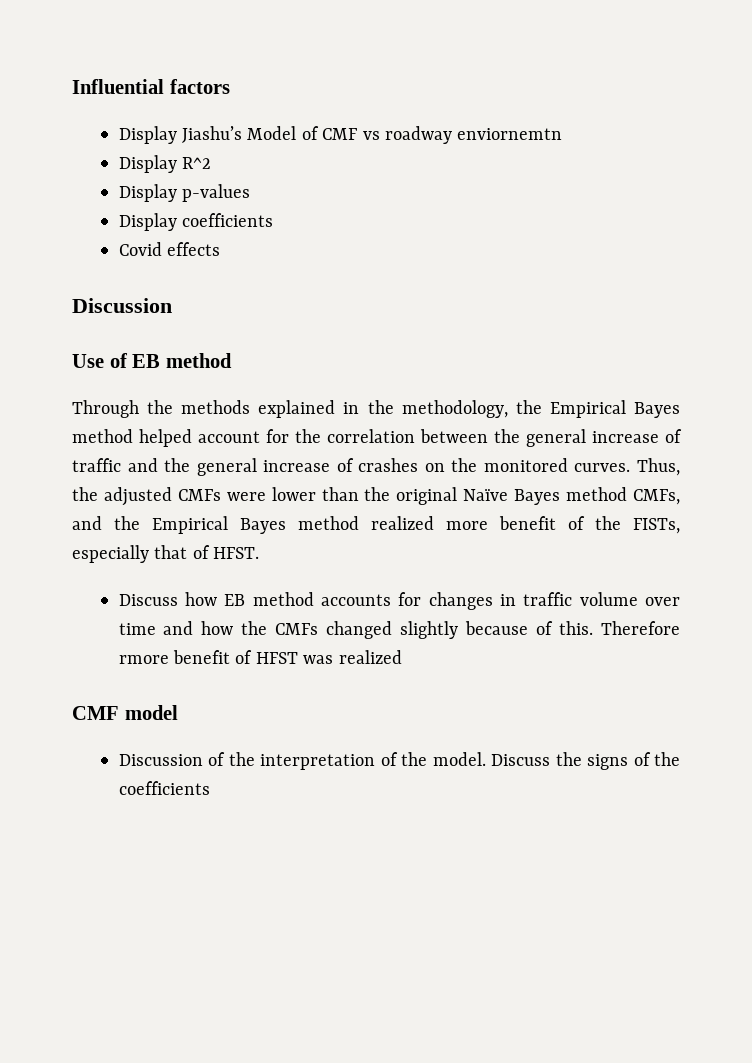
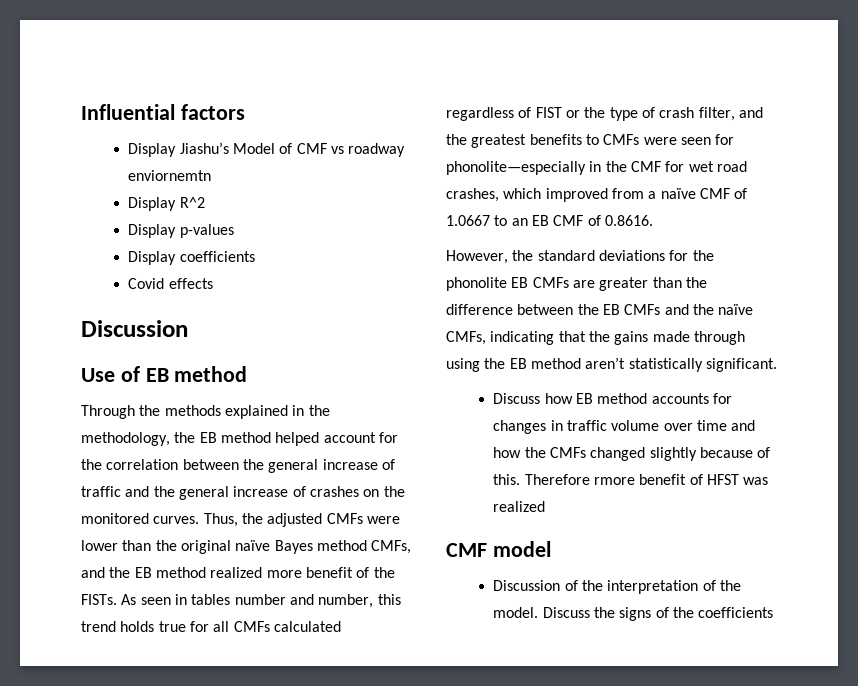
[549,400,680,418] Empirical Bayes -> [199,432,217,443] EB
[463,489,509,501] Naïve -> [235,540,271,551] naïve
[152,516,286,534] Empirical Bayes -> [134,567,152,578] EB
[633,518,680,534] [72,545,260,563] FISTs, especially that of HFST. -> [81,594,401,608] [81,621,341,632] [446,107,763,121] [446,134,735,148] [446,161,747,175] [446,188,748,202] [446,215,653,226] [446,250,714,264] [446,277,707,291] [446,304,754,315] [446,331,745,345] [446,357,777,372] FISTs. As seen in tables number and number, this trend holds true for all CMFs calculated regardless of FIST or the type of crash filter, and the greatest benefits to CMFs were seen for phonolite—especially in the CMF for wet road crashes, which improved from a naïve CMF of 1.0667 to an EB CMF of 0.8616. // However, the standard deviations for the phonolite EB CMFs are greater than the difference between the EB CMFs and the naïve CMFs, indicating that the gains made through using the EB method aren’t statistically significant.

